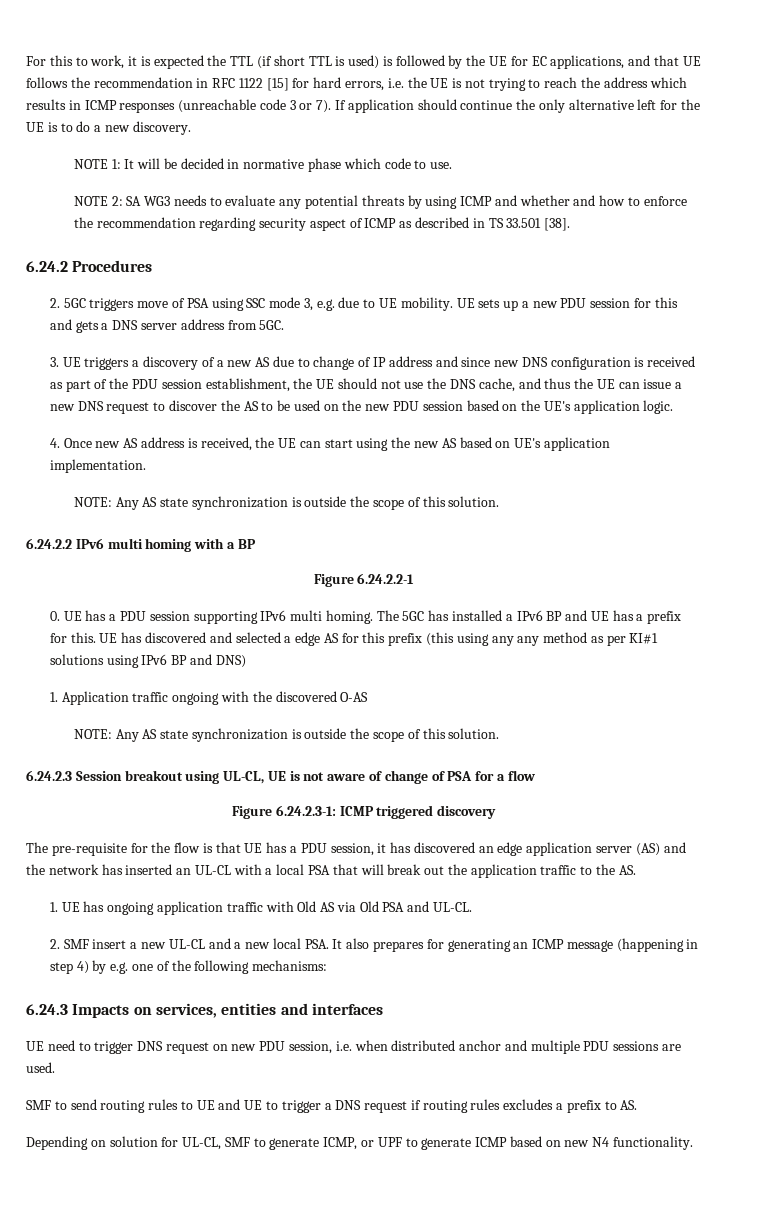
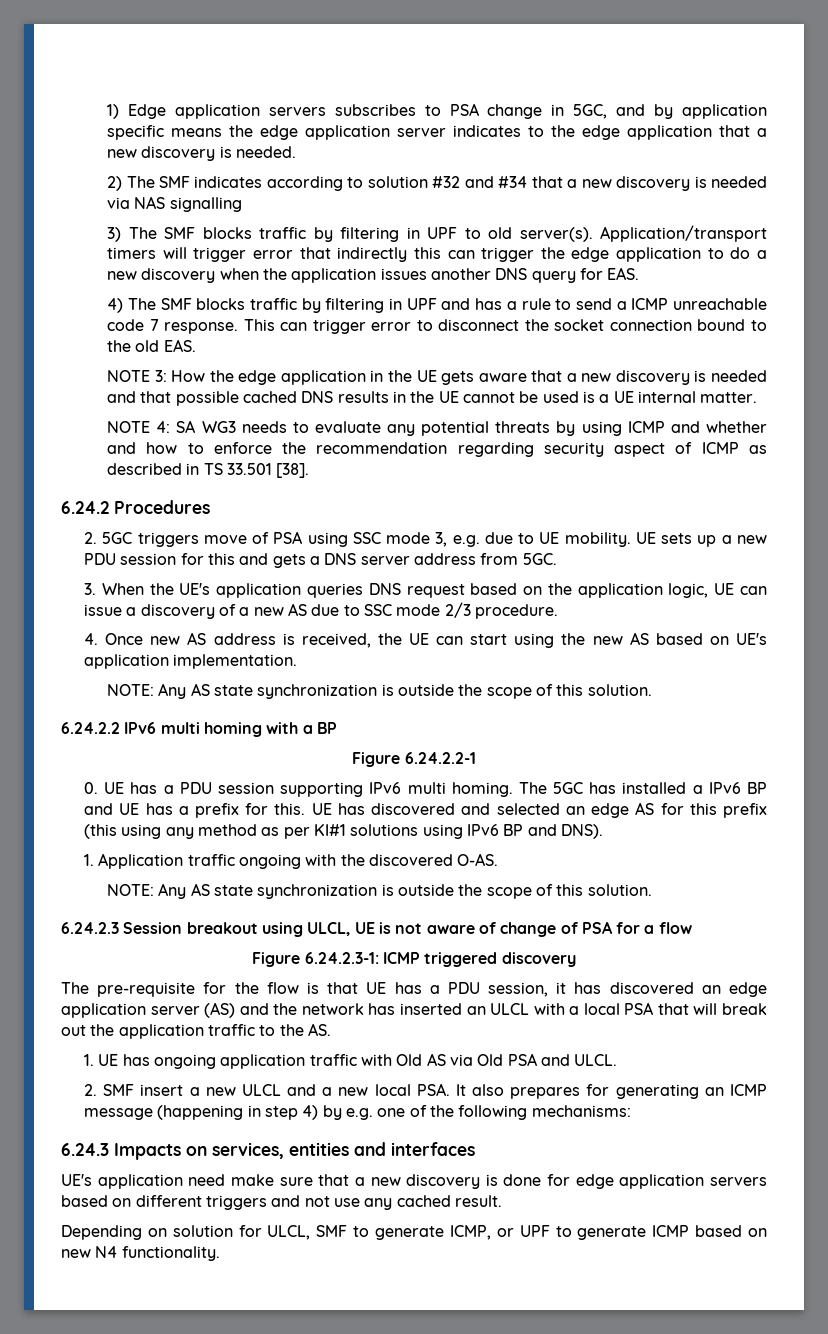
[26,55,701,69] [26,77,687,91] [26,99,701,113] [26,121,191,135] [73,158,453,172] [73,196,123,206] For this to work, it is expected the TTL (if short TTL is used) is followed by the UE for EC applications, and that UE follows the recommendation in RFC 1122 [15] for hard errors, i.e. the UE is not trying to reach the address which results in ICMP responses (unreachable code 3 or 7). If application should continue the only alternative left for the UE is to do a new discovery. // NOTE 1: It will be decided in normative phase which code to use. // NOTE 2: -> [107,103,768,119] [107,125,768,140] [107,146,297,161] [107,176,768,191] [107,196,242,212] [107,225,767,242] [107,247,767,262] [107,267,640,283] [107,298,767,313] [107,319,767,334] [107,339,196,352] [107,370,767,385] [107,391,758,406] [107,421,171,433] 1) Edge application servers subscribes to PSA change in 5GC, and by application specific means the edge application server indicates to the edge application that a new discovery is needed. // 2) The SMF indicates according to solution #32 and #34 that a new discovery is needed via NAS signalling // 3) The SMF blocks traffic by filtering in UPF to old server(s). Application/transport timers will trigger error that indirectly this can trigger the edge application to do a new discovery when the application issues another DNS query for EAS. // 4) The SMF blocks traffic by filtering in UPF and has a rule to send a ICMP unreachable code 7 response. This can trigger error to disconnect the socket connection bound to the old EAS. // NOTE 3: How the edge application in the UE gets aware that a new discovery is needed and that possible cached DNS results in the UE cannot be used is a UE internal matter. // NOTE 4:
[62,357,130,370] UE triggers -> [101,583,767,598] [84,604,123,616] When the UE's application queries DNS request based on the application logic, UE can issue
[313,356,696,370] [49,378,683,392] [49,400,674,414] change of IP address and since new DNS configuration is received as part of the PDU session establishment, the UE should not use the DNS cache, and thus the UE can issue a new DNS request to discover the AS to be used on the new PDU session based on the UE's application logic. -> [363,602,558,619] SSC mode 2/3 procedure.
[284,636,292,643] a -> [565,806,585,815] an
[517,636,540,646] any -> (194, 833) none
[215,655,246,668] DNS) -> [560,824,603,839] DNS).
[340,692,369,702] O-AS -> [457,853,499,866] O-AS.
[223,771,265,784] UL-CL, -> [307,922,351,936] ULCL,
[194,865,231,875] UL-CL -> [490,1003,530,1015] ULCL
[433,902,473,912] UL-CL. -> [574,1054,618,1066] ULCL.
[168,939,205,949] UL-CL -> [241,1084,281,1096] ULCL
[26,1040,682,1054] [26,1062,55,1073] [26,1099,638,1113] UE need to trigger DNS request on new PDU session, i.e. when distributed anchor and multiple PDU sessions are used. // SMF to send routing rules to UE and UE to trigger a DNS request if routing rules excludes a prefix to AS. -> [61,1174,768,1189] [61,1195,502,1210] UE's application need make sure that a new discovery is done for edge application servers based on different triggers and not use any cached result.
[182,1137,222,1150] UL-CL, -> [267,1225,311,1240] ULCL,

